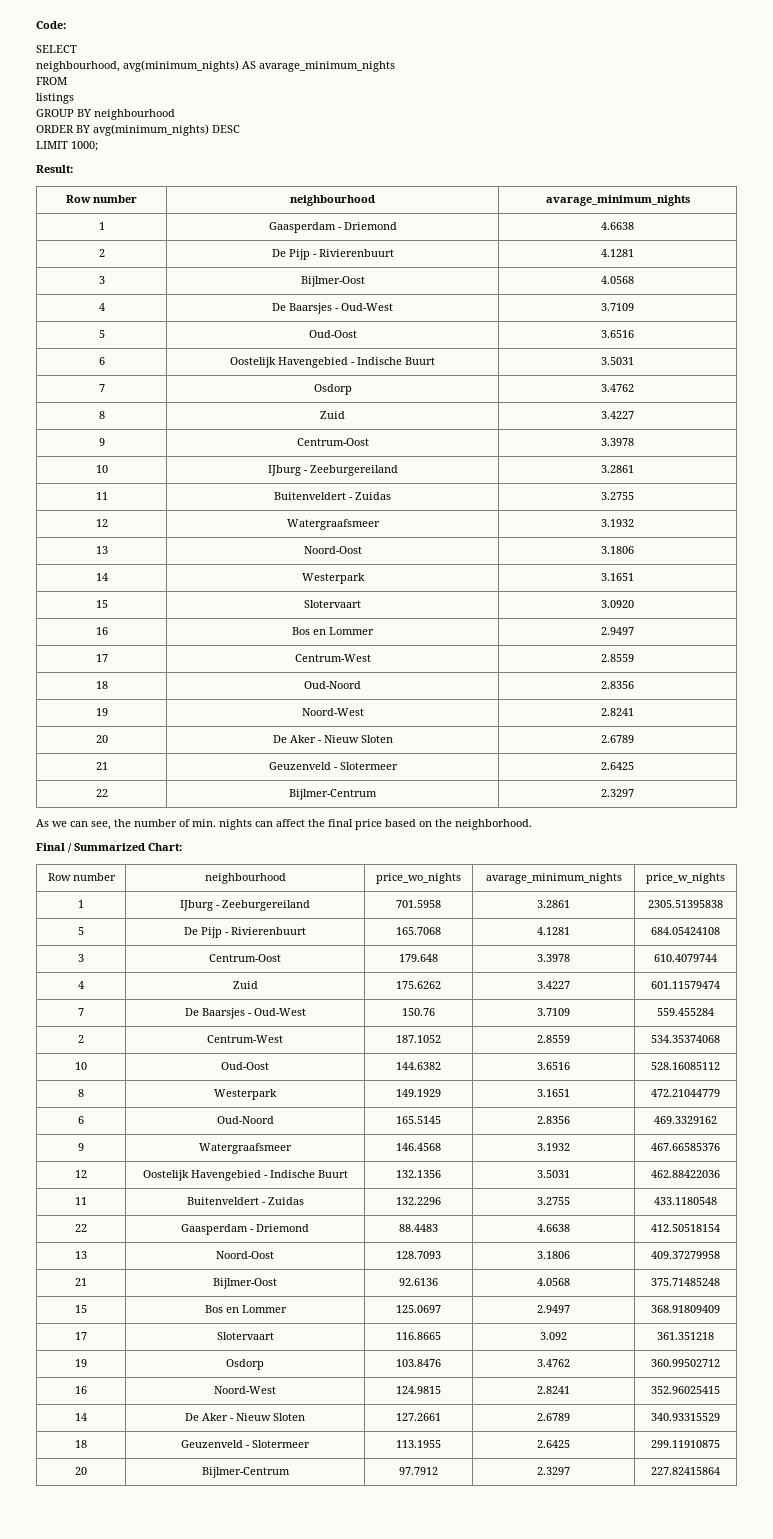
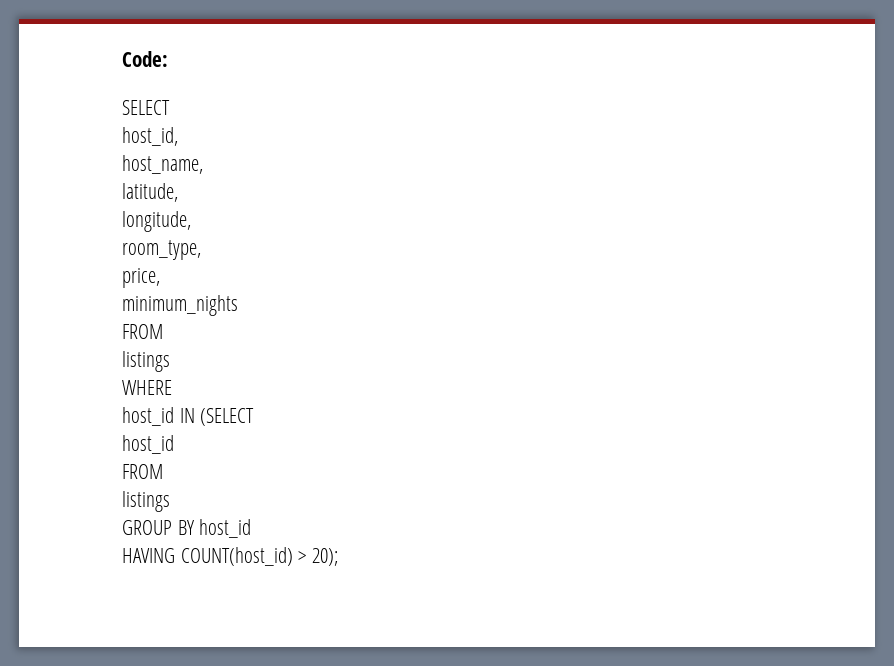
[36,60,395,72] [36,77,67,85] [36,93,74,104] [36,109,175,120] [36,124,240,136] [36,141,98,151] [36,165,73,173] [66,195,137,203] [290,195,375,206] [545,195,690,206] [98,222,105,230] [268,222,397,233] [601,222,634,230] [98,249,105,257] [271,249,394,260] [601,249,634,257] [98,276,105,284] [300,276,365,287] [601,276,634,284] [98,303,105,311] [272,303,393,314] [601,303,634,311] [98,330,105,338] [308,330,357,338] [601,330,634,338] [98,357,105,365] [230,357,435,368] [601,357,634,365] [98,384,105,392] [313,384,352,395] [601,384,634,392] [98,411,105,419] [320,411,345,419] [601,411,634,419] [98,438,105,446] [296,438,369,446] [601,438,634,446] [95,465,108,473] [267,465,398,476] [601,465,634,473] [95,492,108,500] [274,492,391,500] [601,492,634,500] [95,519,108,527] [286,519,380,530] [601,519,634,527] [95,546,108,554] [303,546,362,554] [601,546,634,554] [95,573,108,581] [301,573,365,584] [601,573,634,581] [95,600,108,608] [304,600,361,608] [601,600,634,608] [95,627,108,635] [292,627,374,635] [601,627,634,635] [95,654,108,662] [294,654,371,662] [601,654,634,662] [95,681,108,689] [304,681,361,689] [601,681,634,689] [95,708,108,716] [301,708,364,716] [601,708,634,716] [95,735,108,743] [272,735,393,743] [601,735,634,743] [95,762,108,770] [268,762,398,770] [601,762,634,770] [95,789,108,797] [289,789,377,800] [601,789,634,797] [36,819,532,830] [36,843,182,853] [47,873,116,881] [204,873,286,884] [376,873,461,884] [485,873,622,884] [646,873,725,884] [78,900,84,908] [180,900,310,911] [396,900,441,908] [537,900,570,908] [648,900,723,908] [78,927,84,935] [184,927,306,938] [396,927,441,935] [537,927,570,935] [651,927,720,935] [78,954,84,962] [209,954,281,962] [399,954,438,962] [537,954,570,962] [654,954,717,962] [78,981,84,989] [232,981,258,989] [396,981,441,989] [537,981,570,989] [651,981,720,989] [78,1008,84,1016] [184,1008,306,1019] [402,1008,435,1016] [537,1008,570,1016] [657,1008,714,1016] [78,1035,84,1043] [207,1035,283,1043] [396,1035,441,1043] [537,1035,570,1043] [651,1035,720,1043] [75,1062,87,1070] [221,1062,269,1070] [396,1062,441,1070] [537,1062,570,1070] [651,1062,720,1070] [78,1089,84,1097] [214,1089,277,1100] [396,1089,441,1097] [537,1089,570,1097] [651,1089,720,1097] [78,1116,84,1124] [216,1116,274,1124] [396,1116,441,1124] [537,1116,570,1124] [654,1116,717,1124] [78,1143,84,1151] [199,1143,292,1154] [396,1143,441,1151] [537,1143,570,1151] [651,1143,720,1151] [75,1170,87,1178] [142,1170,348,1181] [396,1170,441,1178] [537,1170,570,1178] [651,1170,720,1178] [75,1197,87,1205] [186,1197,304,1205] [396,1197,441,1205] [537,1197,570,1205] [654,1197,717,1205] [75,1224,87,1232] [181,1224,309,1235] [399,1224,438,1232] [537,1224,570,1232] [651,1224,720,1232] [75,1251,87,1259] [216,1251,274,1259] [396,1251,441,1259] [537,1251,570,1259] [651,1251,720,1259] [75,1278,87,1286] [213,1278,277,1289] [399,1278,438,1286] [537,1278,570,1286] [651,1278,720,1286] [75,1305,87,1313] [204,1305,287,1313] [396,1305,441,1313] [537,1305,570,1313] [651,1305,720,1313] [75,1332,87,1340] [216,1332,274,1340] [396,1332,441,1340] [540,1332,567,1340] [657,1332,714,1340] [75,1359,87,1367] [226,1359,264,1370] [396,1359,441,1367] [537,1359,570,1367] [651,1359,720,1367] [75,1386,87,1394] [214,1386,276,1394] [396,1386,441,1394] [537,1386,570,1394] [651,1386,720,1394] [75,1413,87,1421] [185,1413,305,1421] [396,1413,441,1421] [537,1413,570,1421] [651,1413,720,1421] [75,1440,87,1448] [181,1440,310,1448] [396,1440,441,1448] [537,1440,570,1448] [651,1440,720,1448] [75,1467,87,1475] [201,1467,290,1478] [399,1467,438,1475] [537,1467,570,1475] [651,1467,720,1475] neighbourhood, avg(minimum_nights) AS avarage_minimum_nights // FROM // listings // GROUP BY neighbourhood // ORDER BY avg(minimum_nights) DESC // LIMIT 1000; // Result: // Row number | neighbourhood | avarage_minimum_nights // 1 | Gaasperdam - Driemond | 4.6638 // 2 | De Pijp - Rivierenbuurt | 4.1281 // 3 | Bijlmer-Oost | 4.0568 // 4 | De Baarsjes - Oud-West | 3.7109 // 5 | Oud-Oost | 3.6516 // 6 | Oostelijk Havengebied - Indische Buurt | 3.5031 // 7 | Osdorp | 3.4762 // 8 | Zuid | 3.4227 // 9 | Centrum-Oost | 3.3978 // 10 | IJburg - Zeeburgereiland | 3.2861 // 11 | Buitenveldert - Zuidas | 3.2755 // 12 | Watergraafsmeer | 3.1932 // 13 | Noord-Oost | 3.1806 // 14 | Westerpark | 3.1651 // 15 | Slotervaart | 3.0920 // 16 | Bos en Lommer | 2.9497 // 17 | Centrum-West | 2.8559 // 18 | Oud-Noord | 2.8356 // 19 | Noord-West | 2.8241 // 20 | De Aker - Nieuw Sloten | 2.6789 // 21 | Geuzenveld - Slotermeer | 2.6425 // 22 | Bijlmer-Centrum | 2.3297 // As we can see, the number of min. nights can affect the final price based on the neighborhood. // Final / Summarized Chart: // Row number | neighbourhood | price_wo_nights | avarage_minimum_nights | price_w_nights // 1 | IJburg - Zeeburgereiland | 701.5958 | 3.2861 | 2305.51395838 // 5 | De Pijp - Rivierenbuurt | 165.7068 | 4.1281 | 684.05424108 // 3 | Centrum-Oost | 179.648 | 3.3978 | 610.4079744 // 4 | Zuid | 175.6262 | 3.4227 | 601.11579474 // 7 | De Baarsjes - Oud-West | 150.76 | 3.7109 | 559.455284 // 2 | Centrum-West | 187.1052 | 2.8559 | 534.35374068 // 10 | Oud-Oost | 144.6382 | 3.6516 | 528.16085112 // 8 | Westerpark | 149.1929 | 3.1651 | 472.21044779 // 6 | Oud-Noord | 165.5145 | 2.8356 | 469.3329162 // 9 | Watergraafsmeer | 146.4568 | 3.1932 | 467.66585376 // 12 | Oostelijk Havengebied - Indische Buurt | 132.1356 | 3.5031 | 462.88422036 // 11 | Buitenveldert - Zuidas | 132.2296 | 3.2755 | 433.1180548 // 22 | Gaasperdam - Driemond | 88.4483 | 4.6638 | 412.50518154 // 13 | Noord-Oost | 128.7093 | 3.1806 | 409.37279958 // 21 | Bijlmer-Oost | 92.6136 | 4.0568 | 375.71485248 // 15 | Bos en Lommer | 125.0697 | 2.9497 | 368.91809409 // 17 | Slotervaart | 116.8665 | 3.092 | 361.351218 // 19 | Osdorp | 103.8476 | 3.4762 | 360.99502712 // 16 | Noord-West | 124.9815 | 2.8241 | 352.96025415 // 14 | De Aker - Nieuw Sloten | 127.2661 | 2.6789 | 340.93315529 // 18 | Geuzenveld - Slotermeer | 113.1955 | 2.6425 | 299.11910875 // 20 | Bijlmer-Centrum | 97.7912 | 2.3297 | 227.82415864 -> [122,127,178,146] [122,155,203,174] [122,183,178,202] [122,211,191,232] [122,240,201,260] [122,268,160,288] [122,295,238,316] [122,324,163,339] [122,351,170,372] [122,380,172,395] [122,407,255,426] [122,435,174,454] [122,464,163,479] [122,491,170,512] [122,519,252,538] [122,547,338,566] host_id, // host_name, // latitude, // longitude, // room_type, // price, // minimum_nights // FROM // listings // WHERE // host_id IN (SELECT // host_id // FROM // listings // GROUP BY host_id // HAVING COUNT(host_id) > 20);

